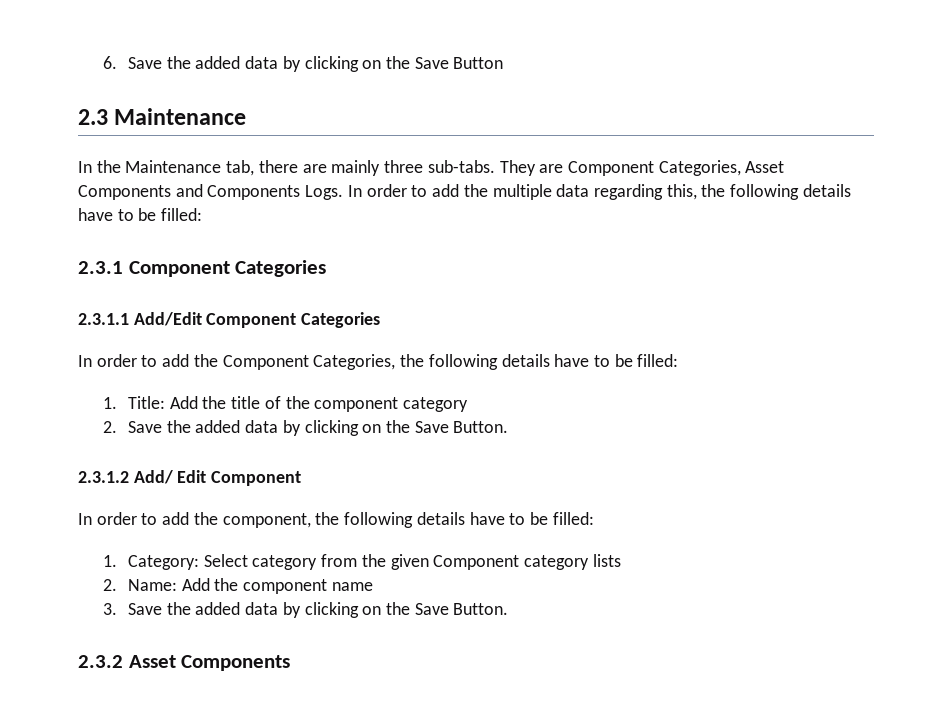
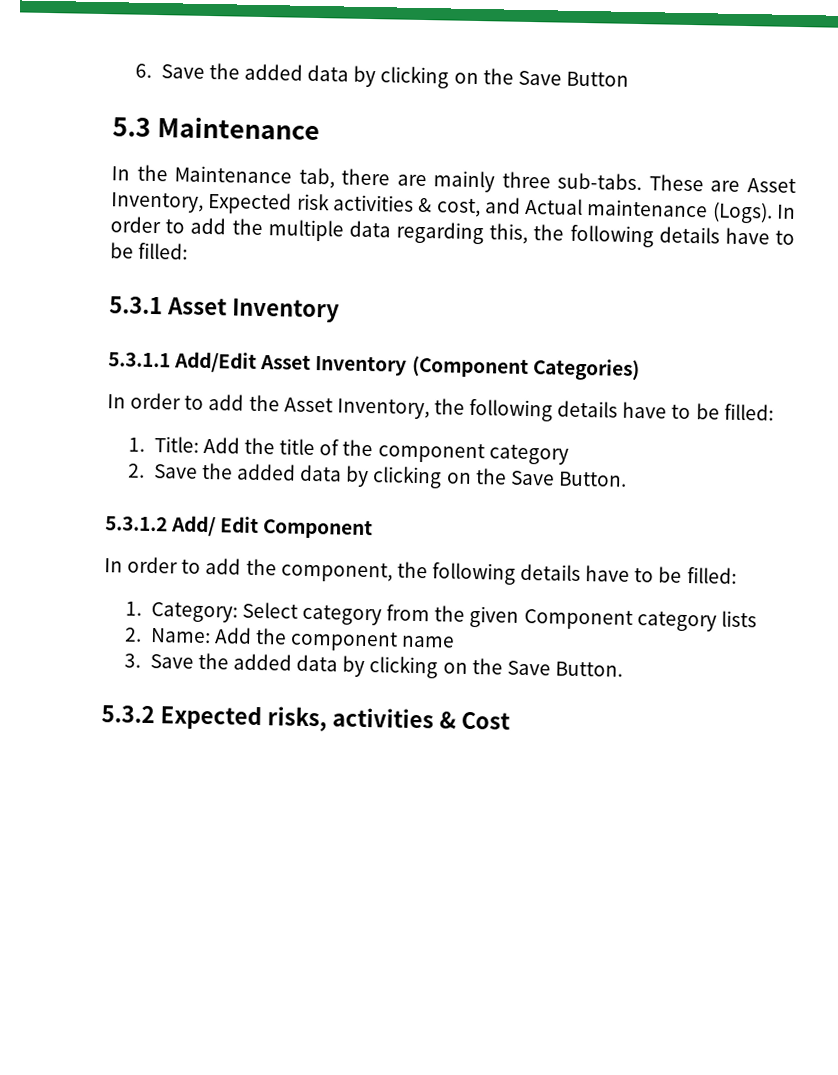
[78,109,108,125] 2.3 -> [112,117,151,137] 5.3
[499,160,785,176] [78,184,344,200] They are Component Categories, Asset Components and Components Logs. -> [648,174,796,193] [111,192,773,224] These are Asset Inventory, Expected risk activities & cost, and Actual maintenance (Logs).
[78,260,327,277] [78,312,381,328] [78,354,396,370] 2.3.1 Component Categories // 2.3.1.1 Add/Edit Component Categories // In order to add the Component Categories, -> [109,296,340,323] [108,351,640,382] [107,392,430,420] 5.3.1 Asset Inventory // 5.3.1.1 Add/Edit Asset Inventory (Component Categories) // In order to add the Asset Inventory,
[78,471,129,483] 2.3.1.2 -> [105,516,168,532] 5.3.1.2
[78,655,291,671] 2.3.2 Asset Components -> [101,705,510,732] 5.3.2 Expected risks, activities & Cost

